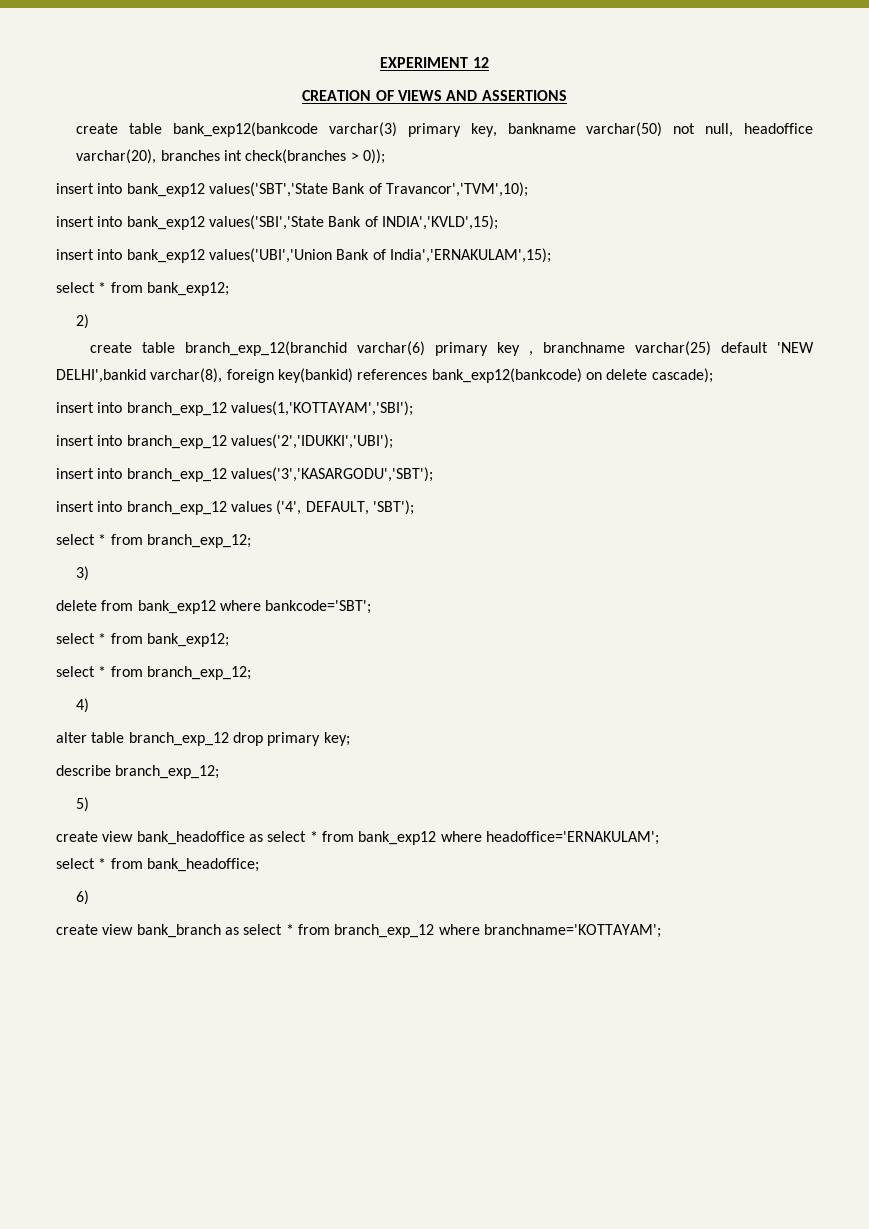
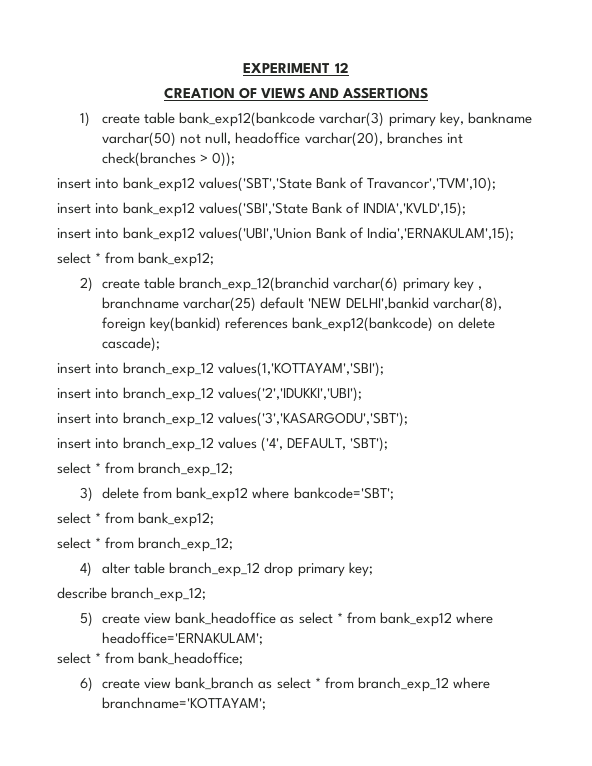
(567, 95) none -> [79,112,90,127] 1)
(90, 321) // -> (93, 284) none
(90, 573) // -> (93, 494) none
(90, 705) // -> (92, 569) none
(90, 804) // -> (93, 619) none
(90, 897) // -> (93, 684) none

